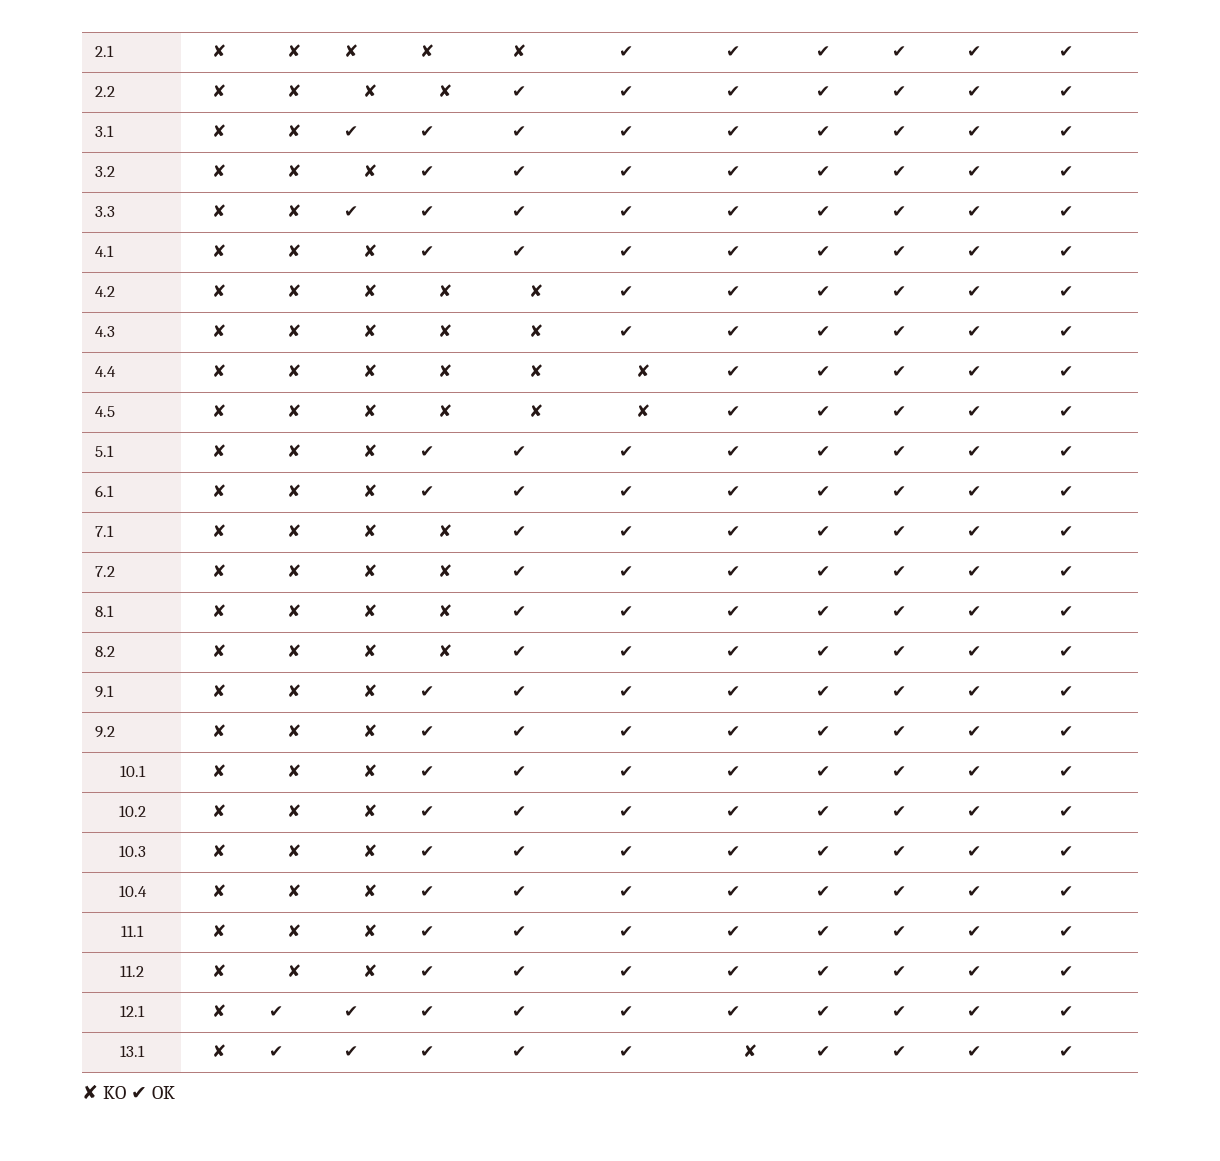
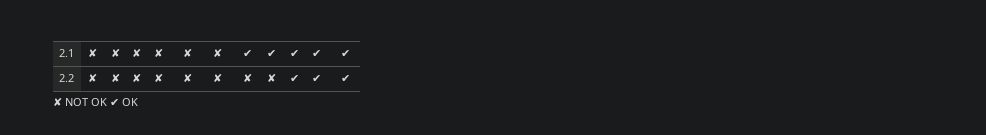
[619,46,634,57] [726,46,741,57] [816,46,831,57] [892,46,907,57] [967,46,982,57] [1059,46,1074,57] [95,86,116,97] [212,84,226,97] [287,84,301,97] [362,84,377,97] [438,84,452,97] [512,86,527,97] [619,86,634,97] [726,86,741,97] [816,86,831,97] [892,86,907,97] [967,86,982,97] [1059,86,1074,97] [95,125,115,137] [212,124,226,137] [287,124,301,137] [344,126,359,137] [420,126,435,137] [512,126,527,137] [619,126,634,137] [726,126,741,137] [816,126,831,137] [892,126,907,137] [967,126,982,137] [1059,126,1074,137] [95,166,116,177] [212,164,226,177] [287,164,301,177] [362,164,377,177] [420,166,435,177] [512,166,527,177] [619,166,634,177] [726,166,741,177] [816,166,831,177] [892,166,907,177] [967,166,982,177] [1059,166,1074,177] [95,206,116,217] [212,204,226,217] [287,204,301,217] [344,206,359,217] [420,206,435,217] [512,206,527,217] [619,206,634,217] [726,206,741,217] [816,206,831,217] [892,206,907,217] [967,206,982,217] [1059,206,1074,217] [95,245,115,257] [212,244,226,257] [287,244,301,257] [362,244,377,257] [420,246,435,257] [512,246,527,257] [619,246,634,257] [726,246,741,257] [816,246,831,257] [892,246,907,257] [967,246,982,257] [1059,246,1074,257] [95,286,116,297] [212,284,226,297] [287,284,301,297] [362,284,377,297] [438,284,452,297] [529,284,543,297] [619,286,634,297] [726,286,741,297] [816,286,831,297] [892,286,907,297] [967,286,982,297] [1059,286,1074,297] [95,326,116,337] [212,324,226,337] [287,324,301,337] [362,324,377,337] [438,324,452,337] [529,324,543,337] [619,326,634,337] [726,326,741,337] [816,326,831,337] [892,326,907,337] [967,326,982,337] [1059,326,1074,337] [95,366,117,377] [212,364,226,377] [287,364,301,377] [362,364,377,377] [438,364,452,377] [529,364,543,377] [636,364,650,377] [726,366,741,377] [816,366,831,377] [892,366,907,377] [967,366,982,377] [1059,366,1074,377] [95,406,116,417] [212,404,226,417] [287,404,301,417] [362,404,377,417] [438,404,452,417] [529,404,543,417] [636,404,650,417] [726,406,741,417] [816,406,831,417] [892,406,907,417] [967,406,982,417] [1059,406,1074,417] [95,445,115,457] [212,444,226,457] [287,444,301,457] [362,444,377,457] [420,446,435,457] [512,446,527,457] [619,446,634,457] [726,446,741,457] [816,446,831,457] [892,446,907,457] [967,446,982,457] [1059,446,1074,457] [95,485,115,497] [212,484,226,497] [287,484,301,497] [362,484,377,497] [420,486,435,497] [512,486,527,497] [619,486,634,497] [726,486,741,497] [816,486,831,497] [892,486,907,497] [967,486,982,497] [1059,486,1074,497] [95,525,115,537] [212,524,226,537] [287,524,301,537] [362,524,377,537] [438,524,452,537] [512,526,527,537] [619,526,634,537] [726,526,741,537] [816,526,831,537] [892,526,907,537] [967,526,982,537] [1059,526,1074,537] [95,566,116,577] [212,564,226,577] [287,564,301,577] [362,564,377,577] [438,564,452,577] [512,566,527,577] [619,566,634,577] [726,566,741,577] [816,566,831,577] [892,566,907,577] [967,566,982,577] [1059,566,1074,577] [95,605,115,617] [212,604,226,617] [287,604,301,617] [362,604,377,617] [438,604,452,617] [512,606,527,617] [619,606,634,617] [726,606,741,617] [816,606,831,617] [892,606,907,617] [967,606,982,617] [1059,606,1074,617] [95,646,116,657] [212,644,226,657] [287,644,301,657] [362,644,377,657] [438,644,452,657] [512,646,527,657] [619,646,634,657] [726,646,741,657] [816,646,831,657] [892,646,907,657] [967,646,982,657] [1059,646,1074,657] [95,685,115,698] [212,684,226,697] [287,684,301,697] [362,684,377,697] [420,686,435,697] [512,686,527,697] [619,686,634,697] [726,686,741,697] [816,686,831,697] [892,686,907,697] [967,686,982,697] [1059,686,1074,697] [95,726,116,738] [212,724,226,737] [287,724,301,737] [362,724,377,737] [420,726,435,737] [512,726,527,737] [619,726,634,737] [726,726,741,737] [816,726,831,737] [892,726,907,737] [967,726,982,737] [1059,726,1074,737] [119,765,146,777] [212,764,226,777] [287,764,301,777] [362,764,377,777] [420,766,435,777] [512,766,527,777] [619,766,634,777] [726,766,741,777] [816,766,831,777] [892,766,907,777] [967,766,982,777] [1059,766,1074,777] [118,805,146,817] [212,804,226,817] [287,804,301,817] [362,804,377,817] [420,806,435,817] [512,806,527,817] [619,806,634,817] [726,806,741,817] [816,806,831,817] [892,806,907,817] [967,806,982,817] [1059,806,1074,817] [118,845,146,857] [212,844,226,857] [287,844,301,857] [362,844,377,857] [420,846,435,857] [512,846,527,857] [619,846,634,857] [726,846,741,857] [816,846,831,857] [892,846,907,857] [967,846,982,857] [1059,846,1074,857] [118,885,147,897] [212,884,226,897] [287,884,301,897] [362,884,377,897] [420,886,435,897] [512,886,527,897] [619,886,634,897] [726,886,741,897] [816,886,831,897] [892,886,907,897] [967,886,982,897] [1059,886,1074,897] [121,925,144,937] [212,924,226,937] [287,924,301,937] [362,924,377,937] [420,926,435,937] [512,926,527,937] [619,926,634,937] [726,926,741,937] [816,926,831,937] [892,926,907,937] [967,926,982,937] [1059,926,1074,937] [120,965,144,977] [212,964,226,977] [287,964,301,977] [362,964,377,977] [420,966,435,977] [512,966,527,977] [619,966,634,977] [726,966,741,977] [816,966,831,977] [892,966,907,977] [967,966,982,977] [1059,966,1074,977] [120,1005,145,1017] [212,1004,226,1017] [269,1006,284,1017] [344,1006,359,1017] [420,1006,435,1017] [512,1006,527,1017] [619,1006,634,1017] [726,1006,741,1017] [816,1006,831,1017] [892,1006,907,1017] [967,1006,982,1017] [1059,1006,1074,1017] [120,1045,145,1057] [212,1044,226,1057] [269,1046,284,1057] [344,1046,359,1057] [420,1046,435,1057] [512,1046,527,1057] [619,1046,634,1057] [743,1044,757,1057] [816,1046,831,1057] [892,1046,907,1057] [967,1046,982,1057] [1059,1046,1074,1057] [82,1084,127,1099] | ✔ | ✔ | ✔ | ✔ | ✔ | ✔ // 2.2 | ✘ | ✘ | ✘ | ✘ | ✔ | ✔ | ✔ | ✔ | ✔ | ✔ | ✔ // 3.1 | ✘ | ✘ | ✔ | ✔ | ✔ | ✔ | ✔ | ✔ | ✔ | ✔ | ✔ // 3.2 | ✘ | ✘ | ✘ | ✔ | ✔ | ✔ | ✔ | ✔ | ✔ | ✔ | ✔ // 3.3 | ✘ | ✘ | ✔ | ✔ | ✔ | ✔ | ✔ | ✔ | ✔ | ✔ | ✔ // 4.1 | ✘ | ✘ | ✘ | ✔ | ✔ | ✔ | ✔ | ✔ | ✔ | ✔ | ✔ // 4.2 | ✘ | ✘ | ✘ | ✘ | ✘ | ✔ | ✔ | ✔ | ✔ | ✔ | ✔ // 4.3 | ✘ | ✘ | ✘ | ✘ | ✘ | ✔ | ✔ | ✔ | ✔ | ✔ | ✔ // 4.4 | ✘ | ✘ | ✘ | ✘ | ✘ | ✘ | ✔ | ✔ | ✔ | ✔ | ✔ // 4.5 | ✘ | ✘ | ✘ | ✘ | ✘ | ✘ | ✔ | ✔ | ✔ | ✔ | ✔ // 5.1 | ✘ | ✘ | ✘ | ✔ | ✔ | ✔ | ✔ | ✔ | ✔ | ✔ | ✔ // 6.1 | ✘ | ✘ | ✘ | ✔ | ✔ | ✔ | ✔ | ✔ | ✔ | ✔ | ✔ // 7.1 | ✘ | ✘ | ✘ | ✘ | ✔ | ✔ | ✔ | ✔ | ✔ | ✔ | ✔ // 7.2 | ✘ | ✘ | ✘ | ✘ | ✔ | ✔ | ✔ | ✔ | ✔ | ✔ | ✔ // 8.1 | ✘ | ✘ | ✘ | ✘ | ✔ | ✔ | ✔ | ✔ | ✔ | ✔ | ✔ // 8.2 | ✘ | ✘ | ✘ | ✘ | ✔ | ✔ | ✔ | ✔ | ✔ | ✔ | ✔ // 9.1 | ✘ | ✘ | ✘ | ✔ | ✔ | ✔ | ✔ | ✔ | ✔ | ✔ | ✔ // 9.2 | ✘ | ✘ | ✘ | ✔ | ✔ | ✔ | ✔ | ✔ | ✔ | ✔ | ✔ // 10.1 | ✘ | ✘ | ✘ | ✔ | ✔ | ✔ | ✔ | ✔ | ✔ | ✔ | ✔ // 10.2 | ✘ | ✘ | ✘ | ✔ | ✔ | ✔ | ✔ | ✔ | ✔ | ✔ | ✔ // 10.3 | ✘ | ✘ | ✘ | ✔ | ✔ | ✔ | ✔ | ✔ | ✔ | ✔ | ✔ // 10.4 | ✘ | ✘ | ✘ | ✔ | ✔ | ✔ | ✔ | ✔ | ✔ | ✔ | ✔ // 11.1 | ✘ | ✘ | ✘ | ✔ | ✔ | ✔ | ✔ | ✔ | ✔ | ✔ | ✔ // 11.2 | ✘ | ✘ | ✘ | ✔ | ✔ | ✔ | ✔ | ✔ | ✔ | ✔ | ✔ // 12.1 | ✘ | ✔ | ✔ | ✔ | ✔ | ✔ | ✔ | ✔ | ✔ | ✔ | ✔ // 13.1 | ✘ | ✔ | ✔ | ✔ | ✔ | ✔ | ✘ | ✔ | ✔ | ✔ | ✔ // ✘ KO -> [212,48,222,57] [242,50,252,57] [267,50,277,57] [290,50,300,57] [312,50,322,57] [340,50,350,57] [59,74,75,82] [88,73,97,82] [110,73,120,82] [132,73,142,82] [154,73,164,82] [182,73,192,82] [212,73,222,82] [242,73,252,82] [267,73,277,82] [290,75,300,82] [312,75,322,82] [340,75,350,82] [53,97,107,106] | ✘ | ✔ | ✔ | ✔ | ✔ | ✔ // 2.2 | ✘ | ✘ | ✘ | ✘ | ✘ | ✘ | ✘ | ✘ | ✔ | ✔ | ✔ // ✘ NOT OK

